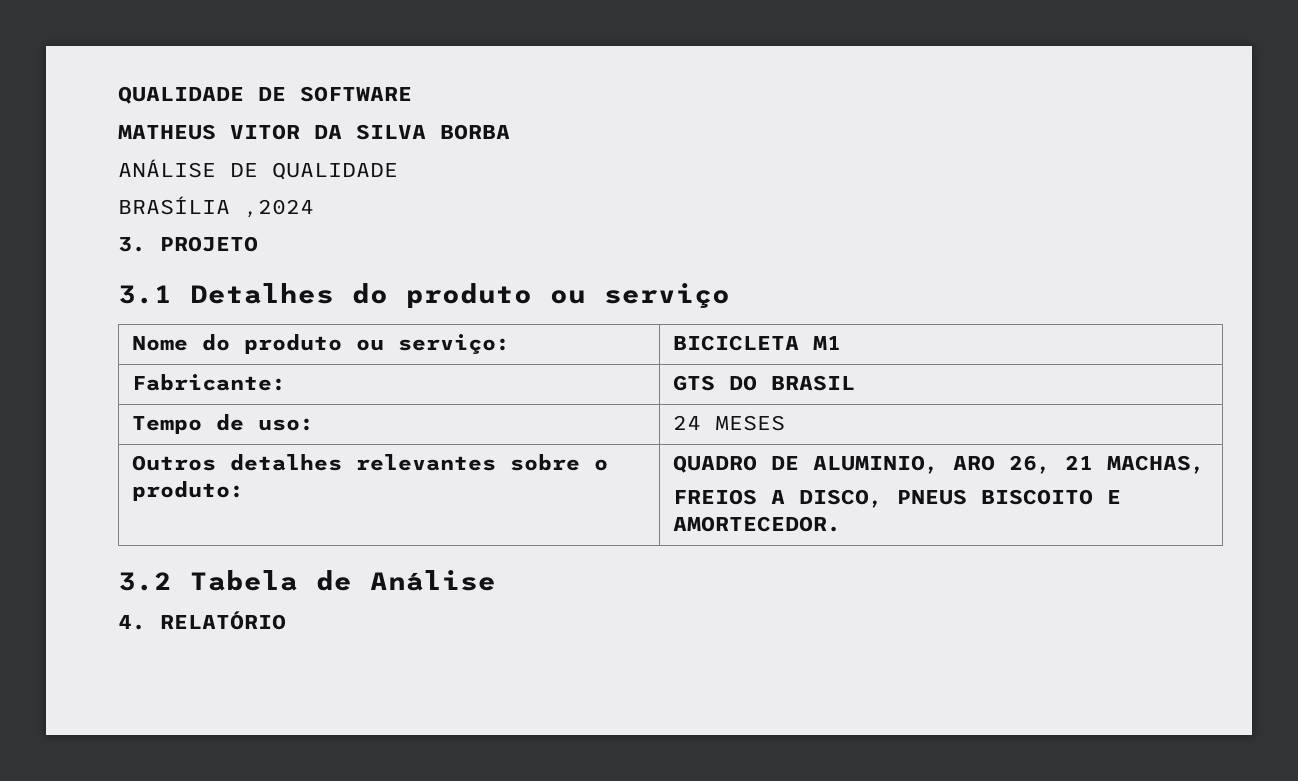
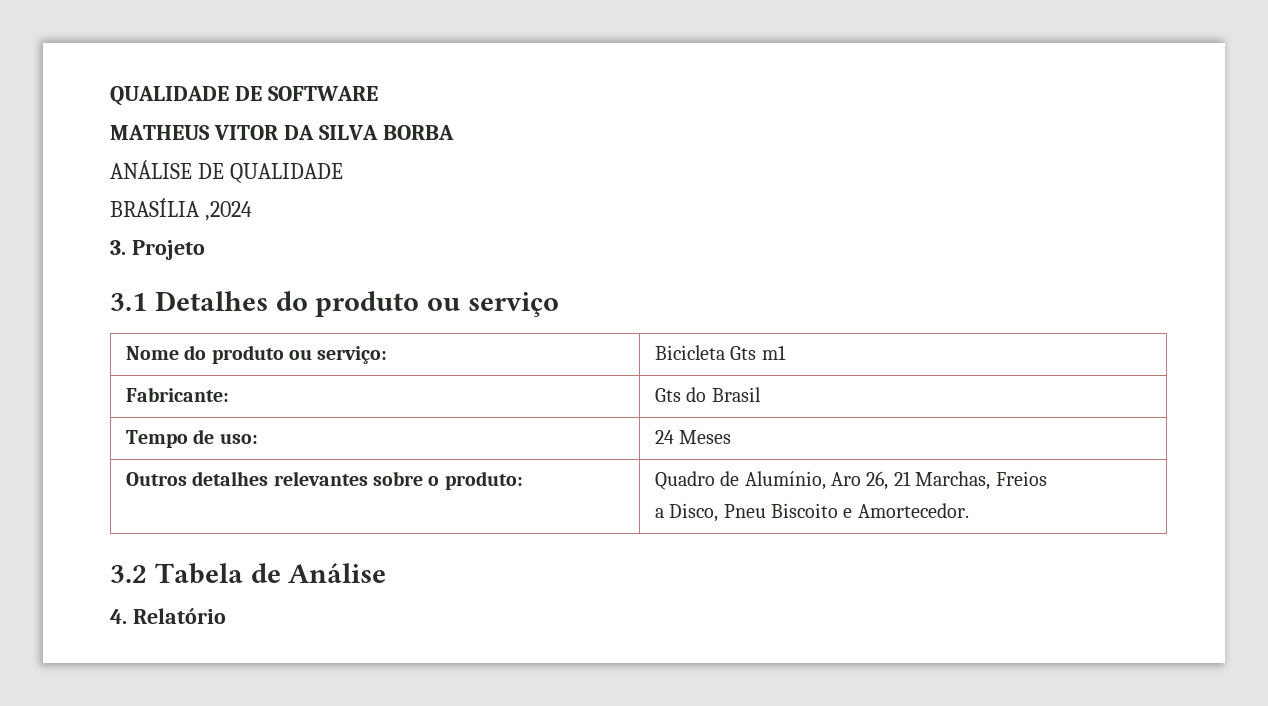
[160,236,258,252] PROJETO -> [131,240,205,260] Projeto
[673,335,842,351] [132,374,287,391] [673,375,856,391] BICICLETA M1 // Fabricante: | GTS DO BRASIL -> [654,345,786,360] [125,387,229,402] [654,387,761,402] Bicicleta Gts m1 // Fabricante: | Gts do Brasil
[715,415,786,431] MESES -> [679,430,732,444] Meses
[673,455,1206,474] [673,489,1122,508] [673,516,842,532] QUADRO DE ALUMINIO, ARO 26, 21 MACHAS, // FREIOS A DISCO, PNEUS BISCOITO E AMORTECEDOR. -> [654,471,1047,490] [654,503,969,522] Quadro de Alumínio, Aro 26, 21 Marchas, Freios // a Disco, Pneu Biscoito e Amortecedor.
[160,611,286,630] RELATÓRIO -> [132,608,226,624] Relatório

